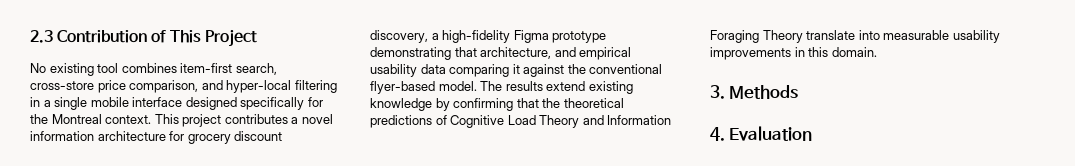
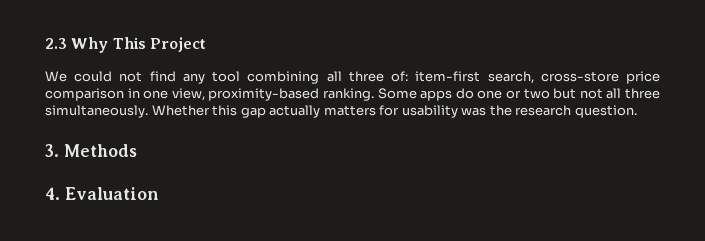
[57,30,167,43] Contribution of -> [71,37,109,53] Why
[30,63,277,76] [30,80,337,93] [30,97,323,110] [30,114,333,127] [30,131,283,144] [370,30,607,43] [370,47,632,60] [370,64,663,77] [370,81,633,94] [370,98,624,111] [370,115,672,128] [710,30,1000,43] [710,47,877,60] No existing tool combines item-first search, cross-store price comparison, and hyper-local filtering in a single mobile interface designed specifically for the Montreal context. This project contributes a novel information architecture for grocery discount discovery, a high-fidelity Figma prototype demonstrating that architecture, and empirical usability data comparing it against the conventional flyer-based model. The results extend existing knowledge by confirming that the theoretical predictions of Cognitive Load Theory and Information Foraging Theory translate into measurable usability improvements in this domain. -> [45,71,660,84] [45,88,661,101] [45,105,637,118] We could not find any tool combining all three of: item-first search, cross-store price comparison in one view, proximity-based ranking. Some apps do one or two but not all three simultaneously. Whether this gap actually matters for usability was the research question.

